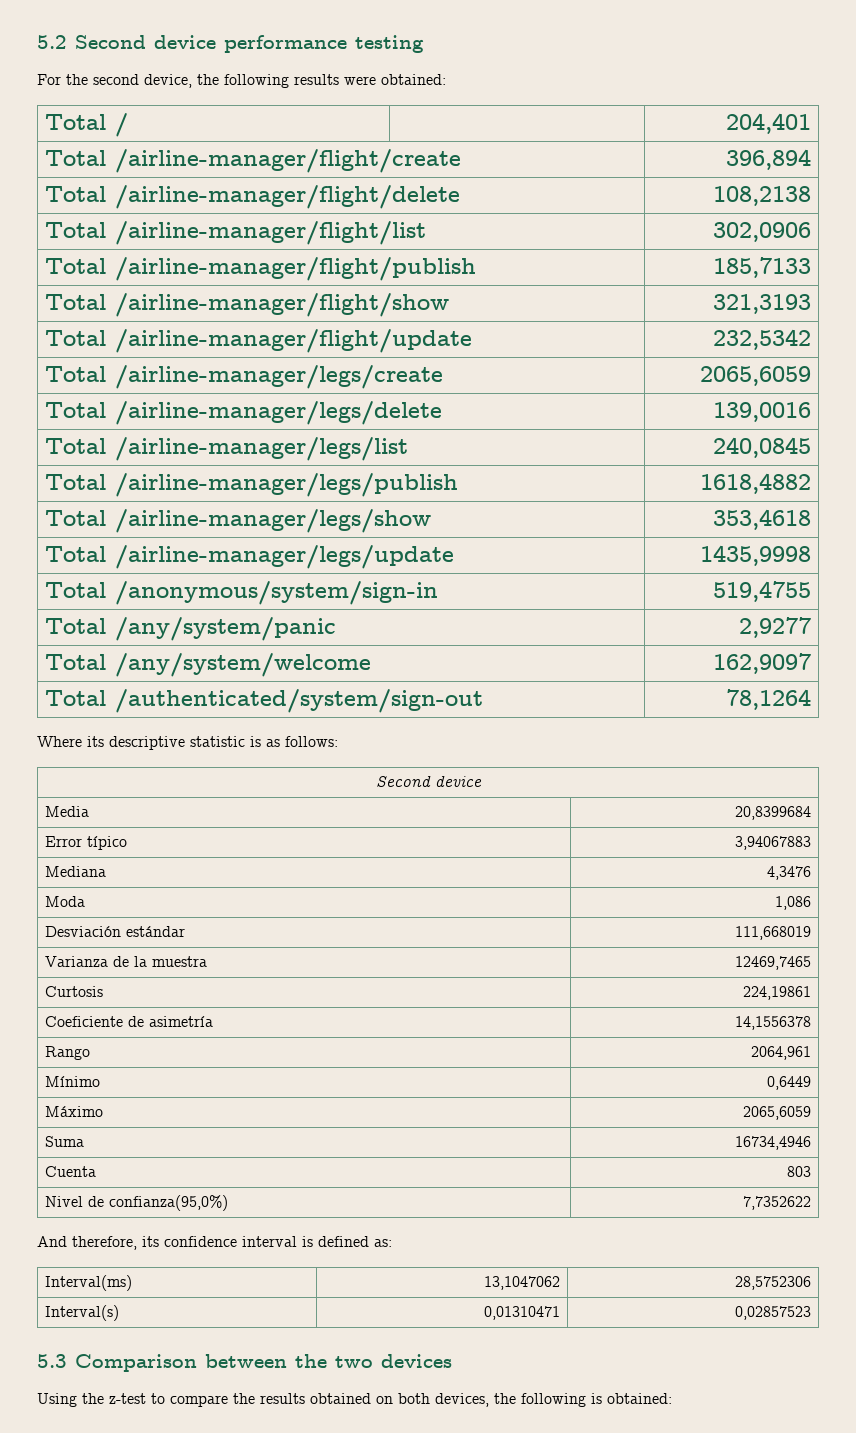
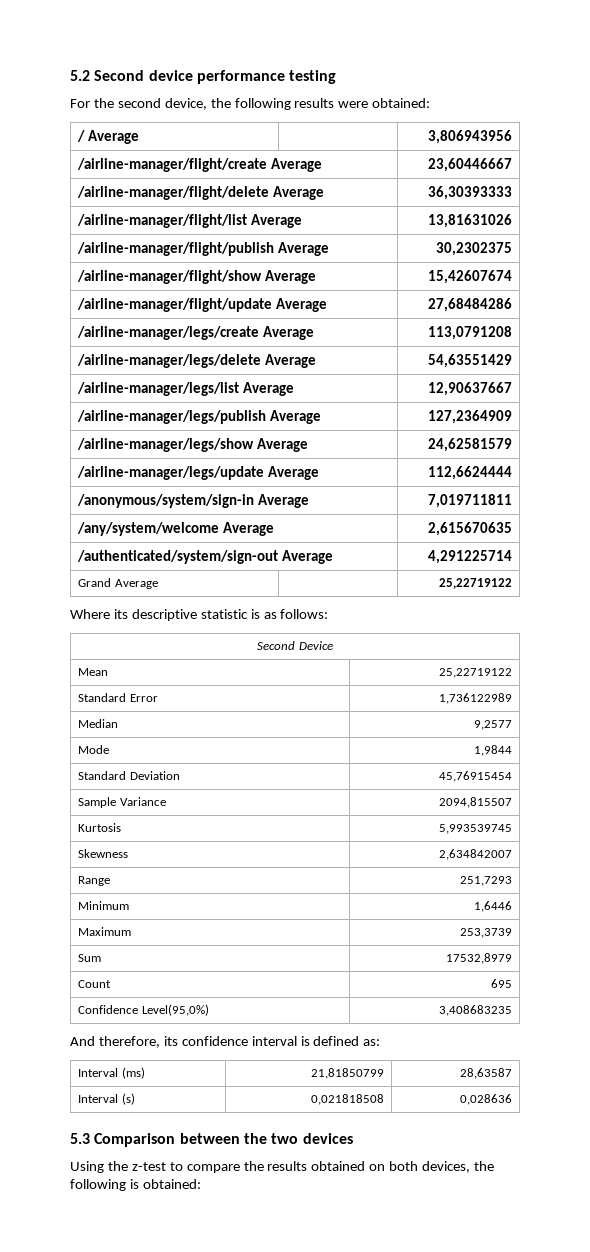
[45,114,107,130] Total -> (431, 103) none
[725,113,811,134] [45,150,107,166] | | 204,401 // Total -> [88,130,140,144] [427,130,512,144] Average | | 3,806943956 //
[725,149,811,170] [45,186,107,202] | 396,894 // Total -> [271,158,323,172] [427,158,512,172] Average | 23,60446667 //
[712,186,811,206] [45,222,107,238] | 108,2138 // Total -> [273,186,325,200] [427,186,512,200] Average | 36,30393333 //
[712,222,811,242] [45,258,107,274] | 302,0906 // Total -> [251,214,303,228] [427,214,512,228] Average | 13,81631026 //
[712,257,811,278] [45,294,107,310] | 185,7133 // Total -> [278,242,330,256] [435,242,512,256] Average | 30,2302375 //
[712,294,811,314] [45,330,107,346] | 321,3193 // Total -> [265,270,317,284] [427,270,512,284] Average | 15,42607674 //
[712,329,811,350] [45,366,107,382] | 232,5342 // Total -> [276,298,328,312] [427,298,512,312] Average | 27,68484286 //
[699,366,811,386] [45,402,107,418] | 2065,6059 // Total -> [263,326,315,340] [427,326,512,340] Average | 113,0791208 //
[712,402,811,422] [45,438,107,454] | 139,0016 // Total -> [265,354,317,368] [427,354,512,368] Average | 54,63551429 //
[712,437,811,458] [45,474,107,490] | 240,0845 // Total -> [243,382,295,396] [427,382,512,396] Average | 12,90637667 //
[699,473,811,494] [45,510,107,526] | 1618,4882 // Total -> [270,410,322,424] [427,410,512,424] Average | 127,2364909 //
[712,509,811,530] [45,546,107,562] | 353,4618 // Total -> [257,438,309,452] [427,438,512,452] Average | 24,62581579 //
[699,545,811,566] [45,582,107,598] | 1435,9998 // Total -> [268,466,320,480] [427,466,512,480] Average | 112,6624444 //
[712,581,811,602] [45,617,337,641] [738,617,811,638] [45,653,372,677] [712,653,811,674] [45,689,484,713] [725,689,811,710] | 519,4755 // Total /any/system/panic | 2,9277 // Total /any/system/welcome | 162,9097 // Total /authenticated/system/sign-out | 78,1264 -> [258,494,310,508] [427,494,512,508] [77,522,275,536] [427,522,512,536] [77,550,334,564] [427,550,512,564] [78,578,158,589] [438,578,512,589] Average | 7,019711811 // /any/system/welcome Average | 2,615670635 // /authenticated/system/sign-out Average | 4,291225714 // Grand Average | | 25,22719122
[434,776,482,787] [45,806,90,817] [734,806,811,820] [45,836,128,850] [734,836,811,850] [45,866,107,877] [766,866,811,880] [45,896,86,907] [774,896,811,910] [45,926,186,937] [734,926,811,940] [45,956,208,967] [734,956,811,970] [45,986,104,997] [742,986,811,1000] [45,1016,214,1027] [734,1016,811,1030] [45,1046,91,1060] [750,1046,811,1060] [45,1076,101,1087] [766,1076,811,1090] [45,1106,104,1117] [742,1106,811,1120] [45,1136,85,1147] [734,1136,811,1150] [45,1166,97,1177] [786,1166,811,1177] [45,1195,229,1211] [742,1196,811,1210] device // Media | 20,8399684 // Error típico | 3,94067883 // Mediana | 4,3476 // Moda | 1,086 // Desviación estándar | 111,668019 // Varianza de la muestra | 12469,7465 // Curtosis | 224,19861 // Coeficiente de asimetría | 14,1556378 // Rango | 2064,961 // Mínimo | 0,6449 // Máximo | 2065,6059 // Suma | 16734,4946 // Cuenta | 803 // Nivel de confianza(95,0%) | 7,7352622 -> [298,641,333,650] [78,668,109,676] [438,668,512,678] [78,693,158,702] [438,693,512,704] [78,719,119,728] [473,720,512,730] [78,745,110,754] [473,745,512,756] [78,771,180,780] [438,771,512,782] [78,797,166,808] [438,797,512,808] [78,823,122,832] [438,824,512,834] [78,849,129,858] [438,849,512,860] [78,876,111,886] [459,876,512,886] [78,901,130,910] [473,901,512,912] [78,927,132,936] [459,928,512,938] [78,954,102,962] [445,953,512,964] [78,980,112,988] [490,979,512,988] [78,1004,209,1016] [438,1005,512,1016] Device // Mean | 25,22719122 // Standard Error | 1,736122989 // Median | 9,2577 // Mode | 1,9844 // Standard Deviation | 45,76915454 // Sample Variance | 2094,815507 // Kurtosis | 5,993539745 // Skewness | 2,634842007 // Range | 251,7293 // Minimum | 1,6446 // Maximum | 253,3739 // Sum | 17532,8979 // Count | 695 // Confidence Level(95,0%) | 3,408683235
[45,1275,133,1291] [483,1276,560,1290] [734,1276,811,1290] [45,1305,120,1321] [483,1306,560,1320] [734,1306,811,1320] Interval(ms) | 13,1047062 | 28,5752306 // Interval(s) | 0,01310471 | 0,02857523 -> [78,1067,145,1079] [310,1068,384,1079] [459,1068,512,1079] [78,1093,135,1105] [310,1094,384,1105] [459,1094,512,1105] Interval (ms) | 21,81850799 | 28,63587 // Interval (s) | 0,021818508 | 0,028636

